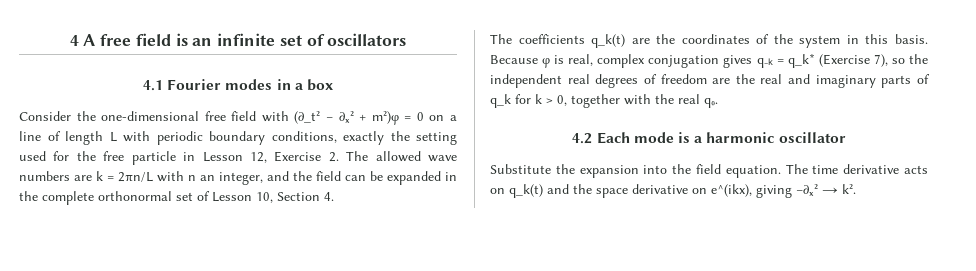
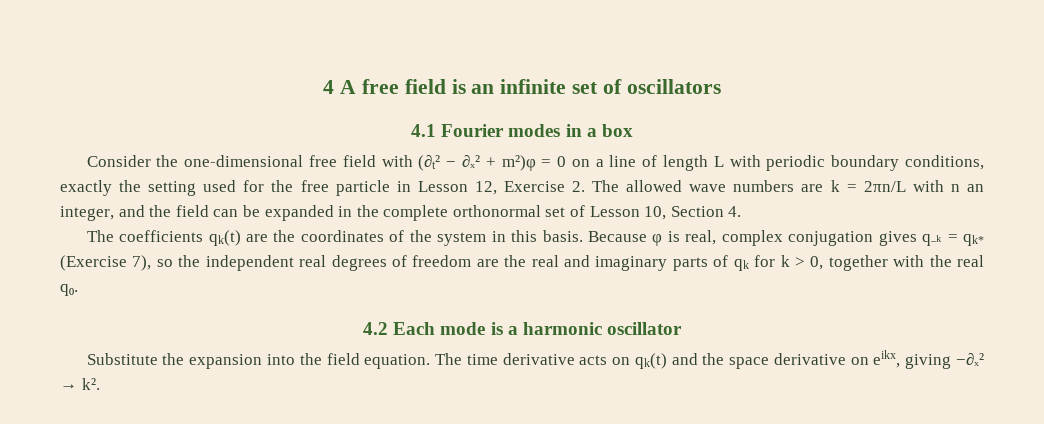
[294,111,321,124] (∂_t² -> [418,155,441,171] (∂t²
[591,34,626,48] q_k(t) -> [208,230,241,246] qk(t)
[787,53,815,68] q_k* -> [963,234,985,246] qk*
[490,94,511,108] q_k -> [733,259,749,271] qk
[509,184,543,198] q_k(t) -> [634,353,667,369] qk(t)
[711,184,752,197] e^(ikx), -> [873,350,901,368] eikx,

